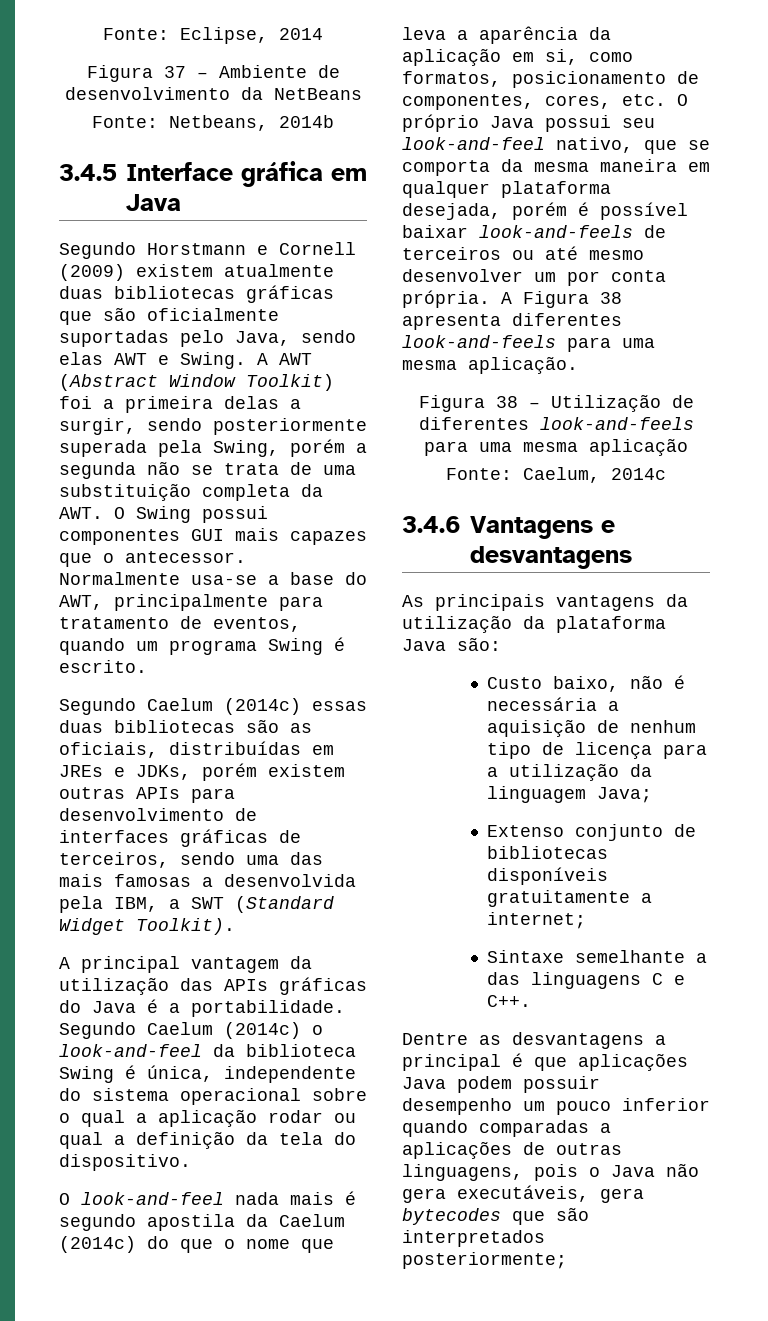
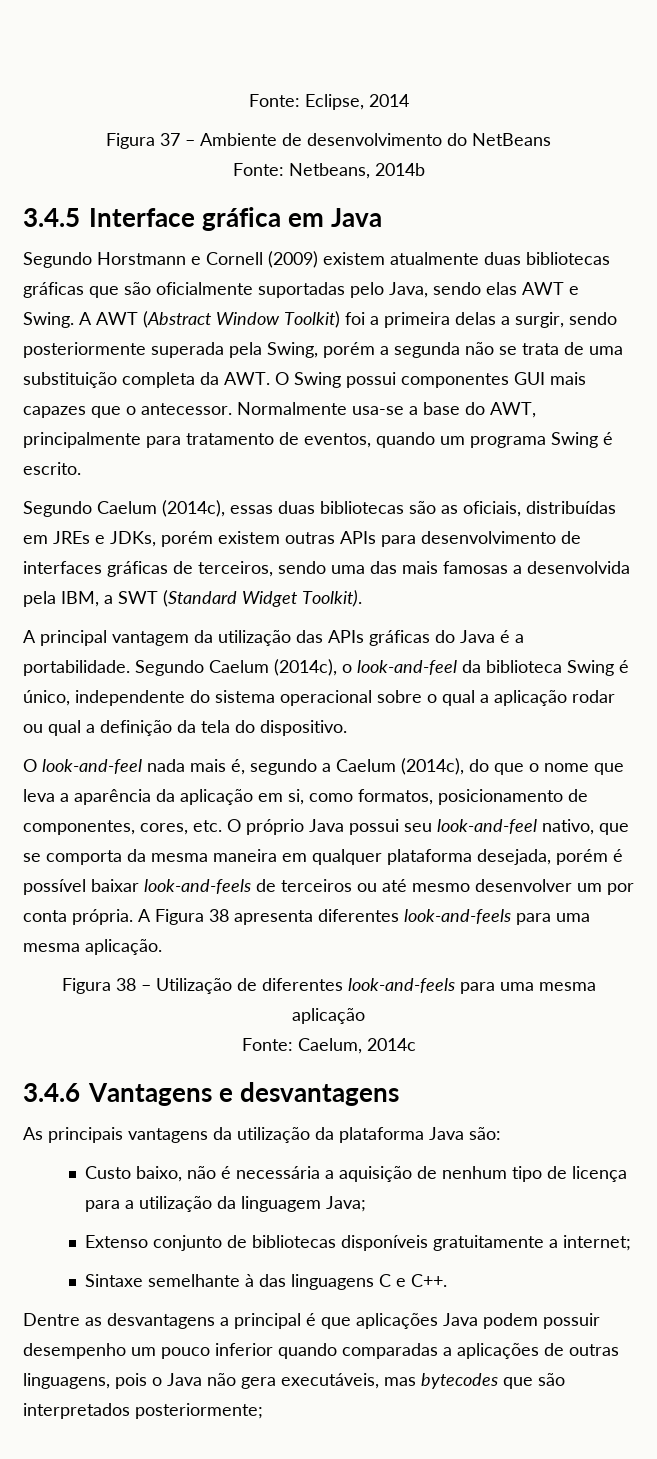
[240,87,263,100] da -> [447,133,467,146] do
[224,698,301,715] (2014c) -> [162,500,225,517] (2014c),
[224,1022,301,1039] (2014c) -> [274,659,337,676] (2014c),
[147,1065,213,1082] única, -> [23,690,70,706] único,
[345,1191,356,1205] [59,1214,345,1231] [59,1236,136,1253] é segundo apostila da Caelum (2014c) -> [231,758,464,775] é, segundo a Caelum (2014c),
[695,953,707,963] a -> [245,1274,255,1287] à
[600,1188,644,1203] gera -> [384,1377,416,1386] mas

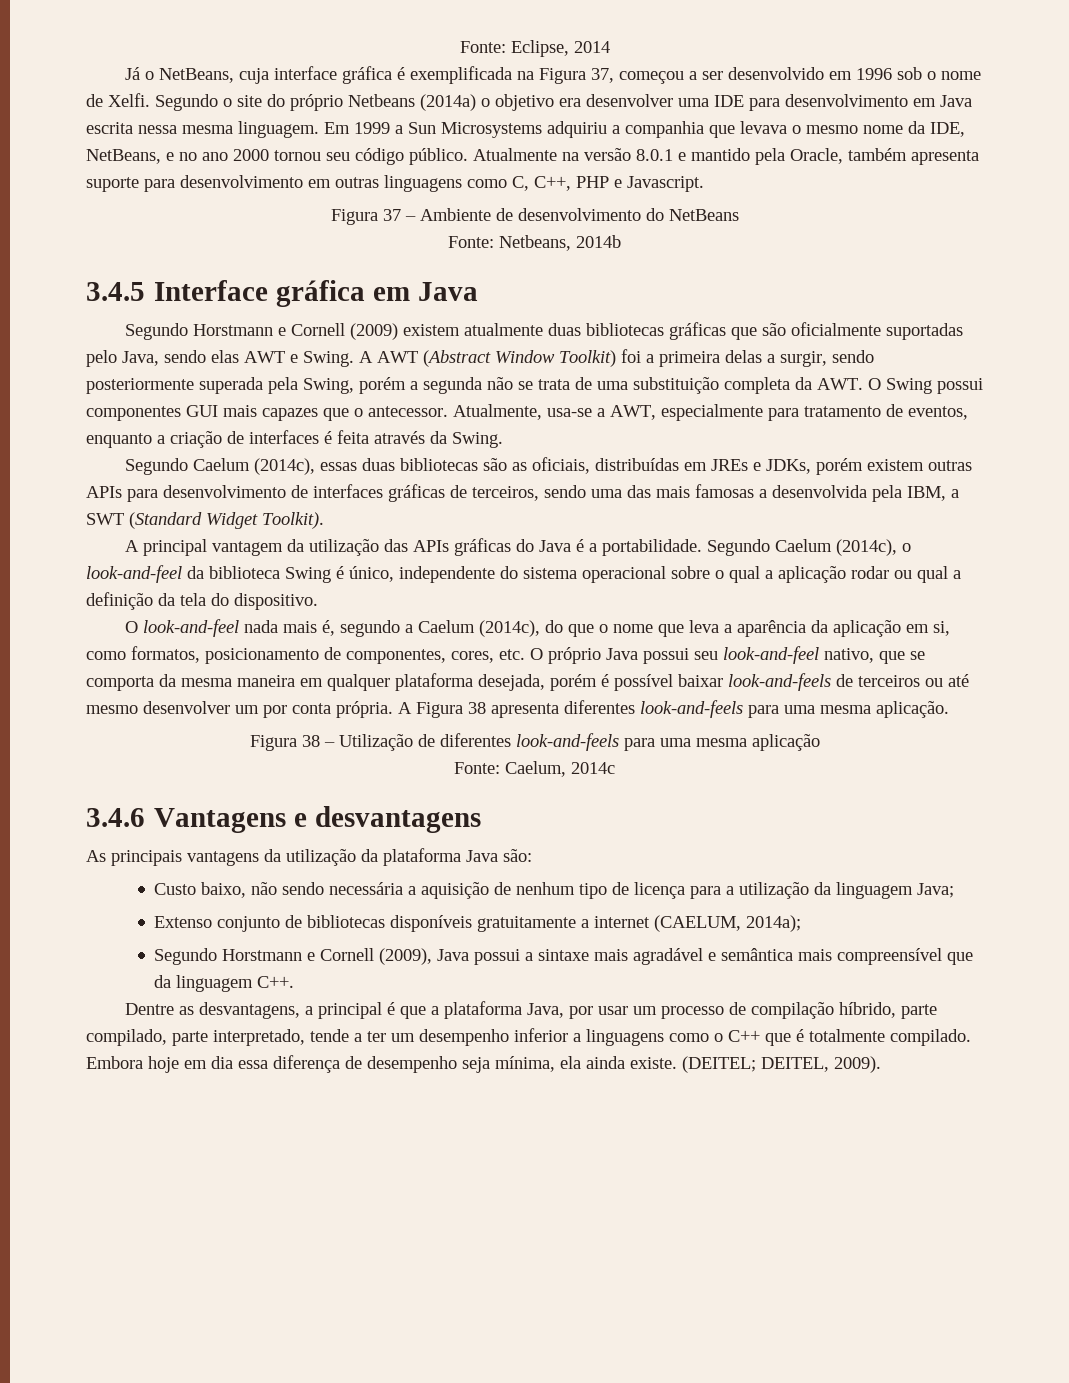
(409, 100) none -> [124,66,981,84] [86,93,972,111] [86,121,965,138] [86,148,979,165] [86,175,704,192] // Já o NetBeans, cuja interface gráfica é exemplificada na Figura 37, começou a ser desenvolvido em 1996 sob o nome de Xelfi. Segundo o site do próprio Netbeans (2014a) o objetivo era desenvolver uma IDE para desenvolvimento em Java escrita nessa mesma linguagem. Em 1999 a Sun Microsystems adquiriu a companhia que levava o mesmo nome da IDE, NetBeans, e no ano 2000 tornou seu código público. Atualmente na versão 8.0.1 e mantido pela Oracle, também apresenta suporte para desenvolvimento em outras linguagens como C, C++, PHP e Javascript.
[237,402,347,415] Normalmente -> [453,404,542,420] Atualmente,
[423,402,536,418] [23,432,613,448] [23,462,81,475] base do AWT, principalmente para tratamento de eventos, quando um programa Swing é escrito. -> [610,404,968,421] [86,430,503,448] AWT, especialmente para tratamento de eventos, enquanto a criação de interfaces é feita através da Swing.
[221,1166,232,1179] é -> [282,882,325,895] sendo
[563,1235,632,1251] [85,1274,407,1290] internet; // Sintaxe semelhante à das linguagens C e -> [594,915,802,932] [154,948,974,965] [154,975,254,992] internet (CAELUM, 2014a); // Segundo Horstmann e Cornell (2009), Java possui a sintaxe mais agradável e semântica mais compreensível que da linguagem
[107,1313,215,1329] desvantagens -> [198,1002,300,1019] desvantagens,
[356,1313,600,1329] [23,1343,619,1359] [23,1373,565,1389] [23,1403,263,1419] aplicações Java podem possuir desempenho um pouco inferior quando comparadas a aplicações de outras linguagens, pois o Java não gera executáveis, mas bytecodes que são interpretados posteriormente; -> [430,1001,937,1019] [86,1028,971,1046] [86,1055,881,1073] a plataforma Java, por usar um processo de compilação híbrido, parte compilado, parte interpretado, tende a ter um desempenho inferior a linguagens como o C++ que é totalmente compilado. Embora hoje em dia essa diferença de desempenho seja mínima, ela ainda existe. (DEITEL; DEITEL, 2009).

